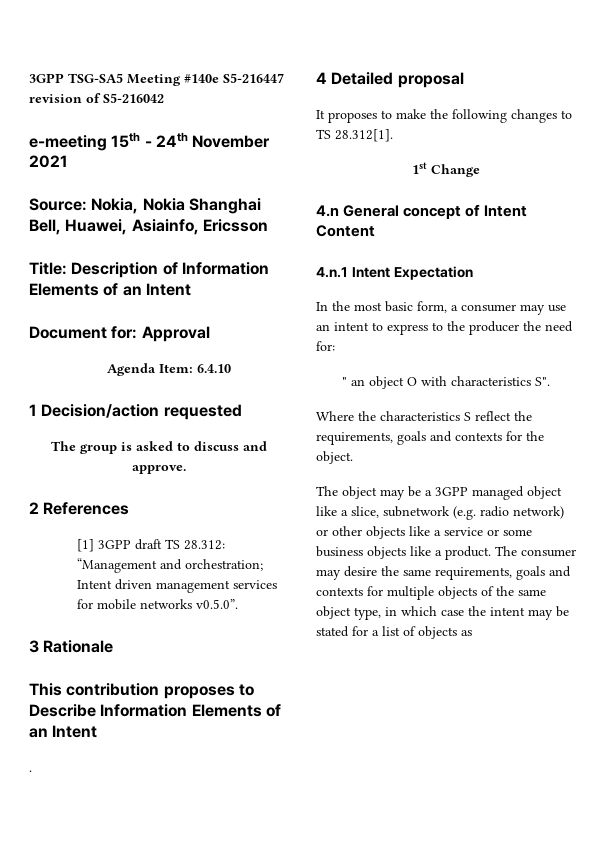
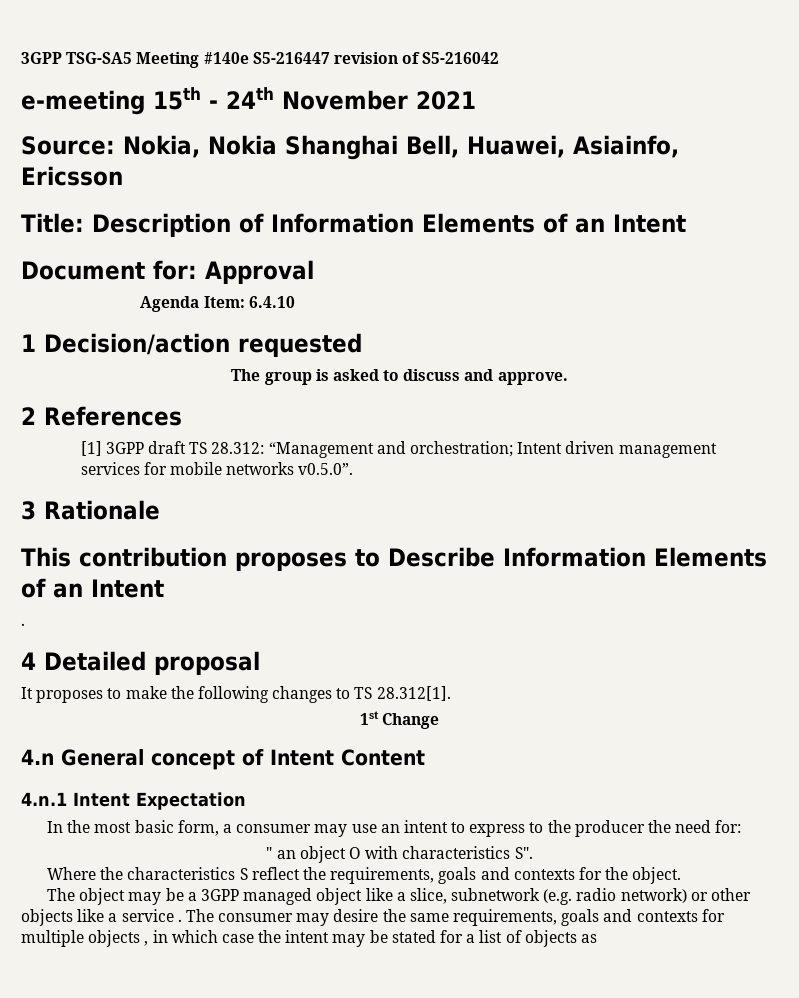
[487,529,532,536] [316,546,491,560] or some business objects like a product. -> [177,919,182,922] .
[481,586,546,596] [316,606,381,620] of the same object type, -> [144,941,149,946] ,

